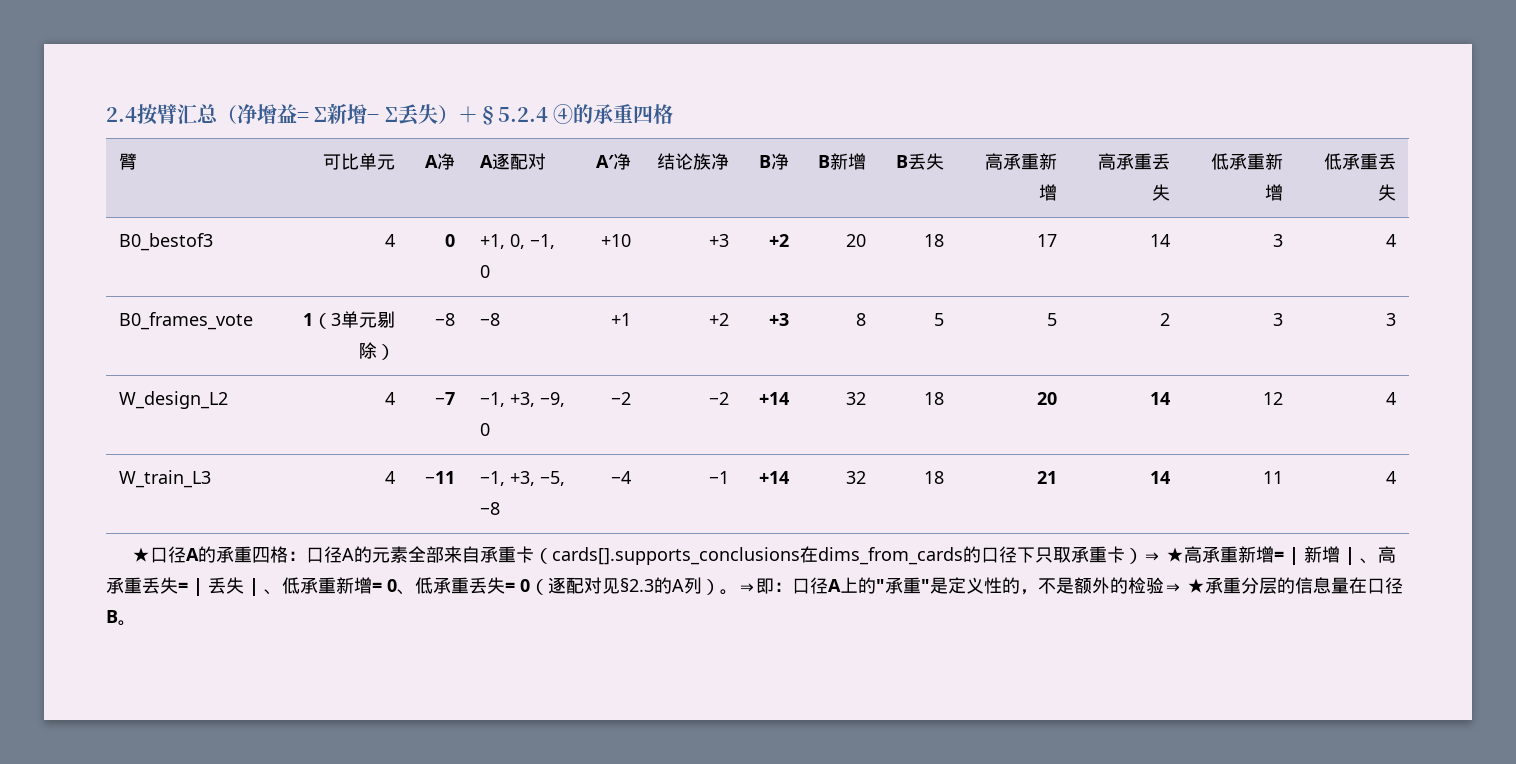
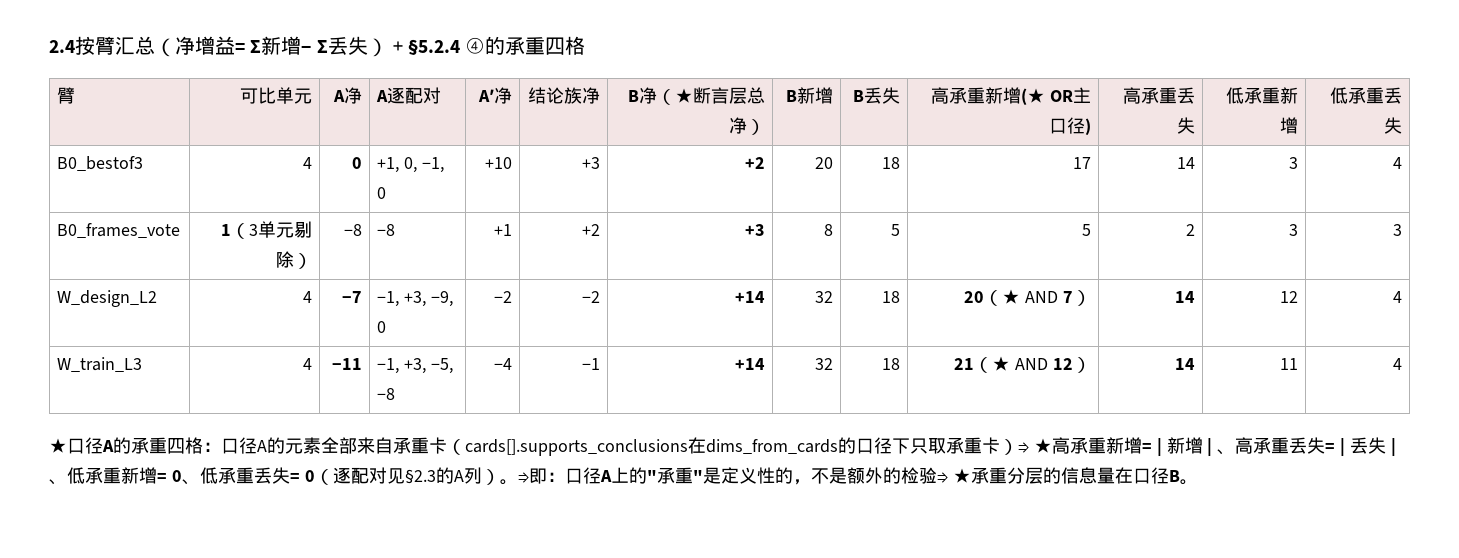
(790, 161) none -> [656,87,765,105] [728,117,765,135] （★断言层总净）
(1058, 192) none -> [1020,87,1091,105] [1048,117,1091,135] (★ OR主口径)
(1058, 398) none -> [983,289,1091,306] （★ AND 7）
(1058, 477) none -> [973,356,1091,373] （★ AND 12）

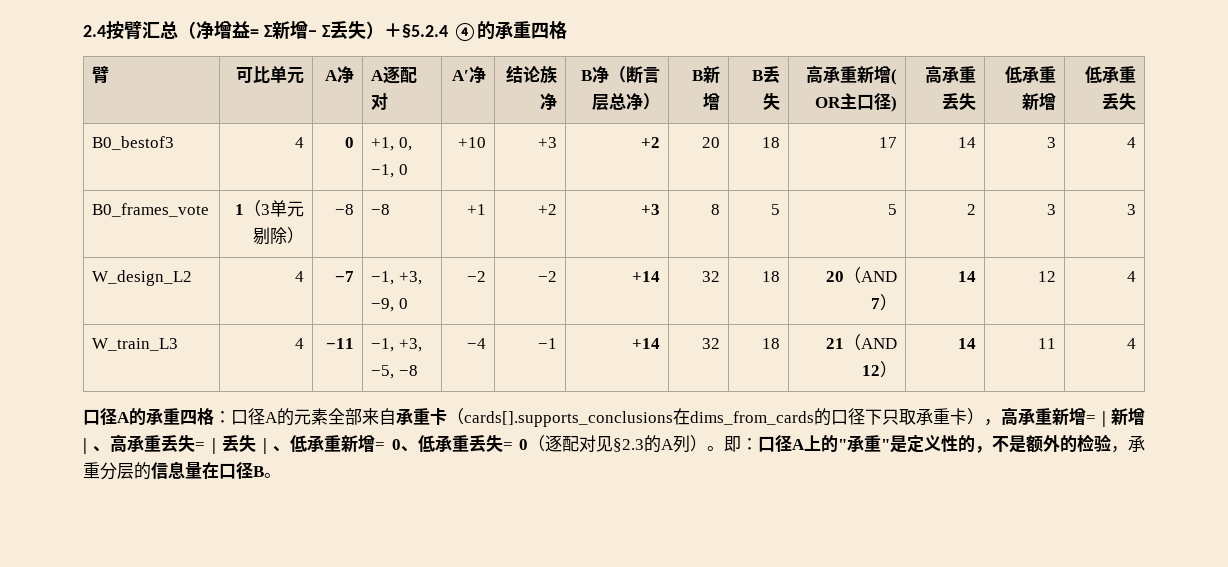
[674,88,693,103] ★ -> (626, 74) none
[1020,88,1045,105] (★ -> [890,69,897,85] (
[1001,289,1020,304] ★ -> (861, 275) none
[991,356,1010,371] ★ -> (861, 342) none
[49,438,67,453] ★ -> (1136, 343) none
[1018,438,1052,453] ⇒ ★ -> [984,419,1001,426] ，
[517,472,529,483] ⇒ -> (724, 448) none
[936,468,971,483] ⇒ ★ -> [1111,446,1128,453] ，

